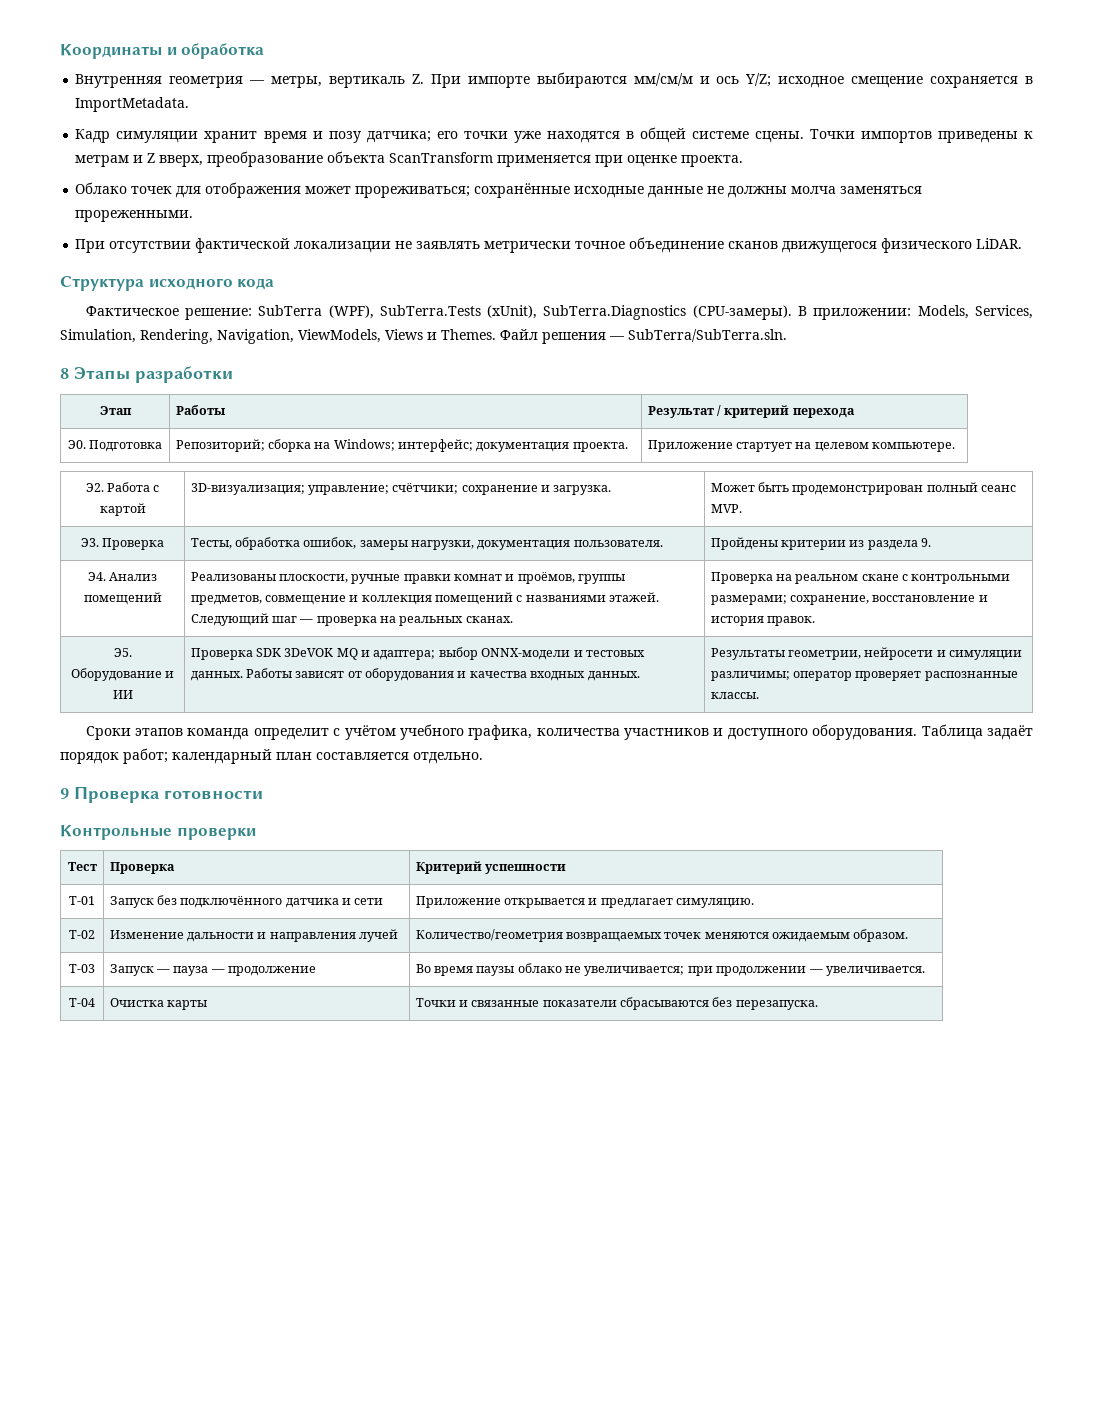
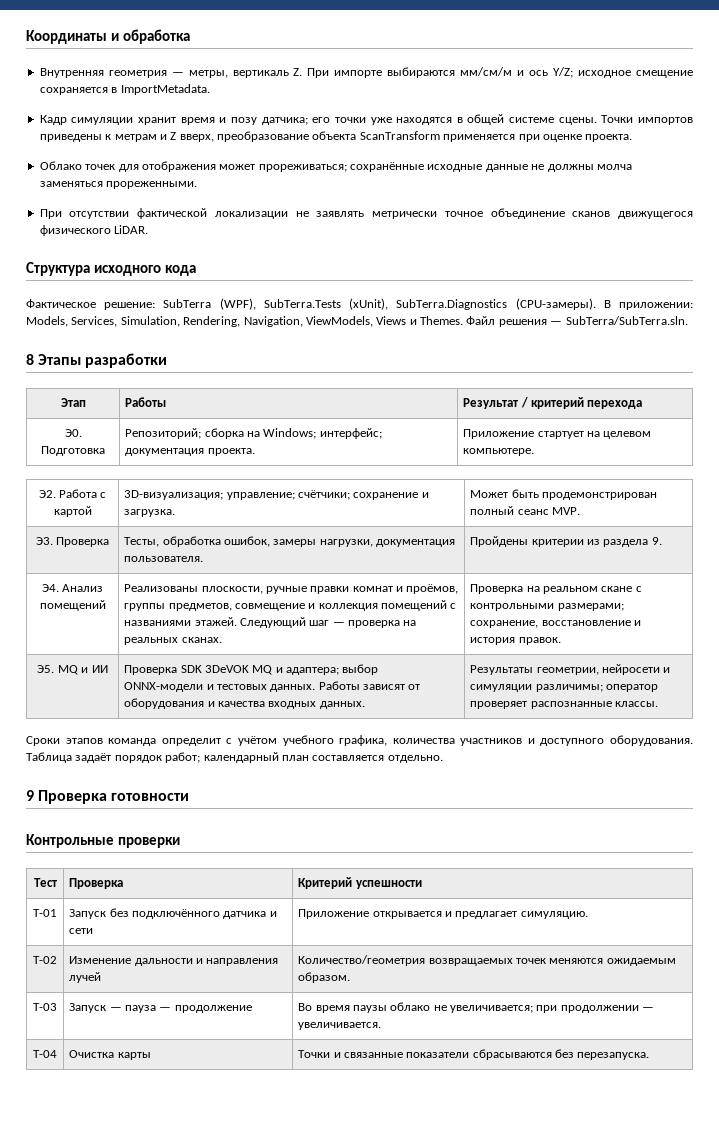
[70,668,162,681] Оборудование -> [57,665,78,675] MQ

